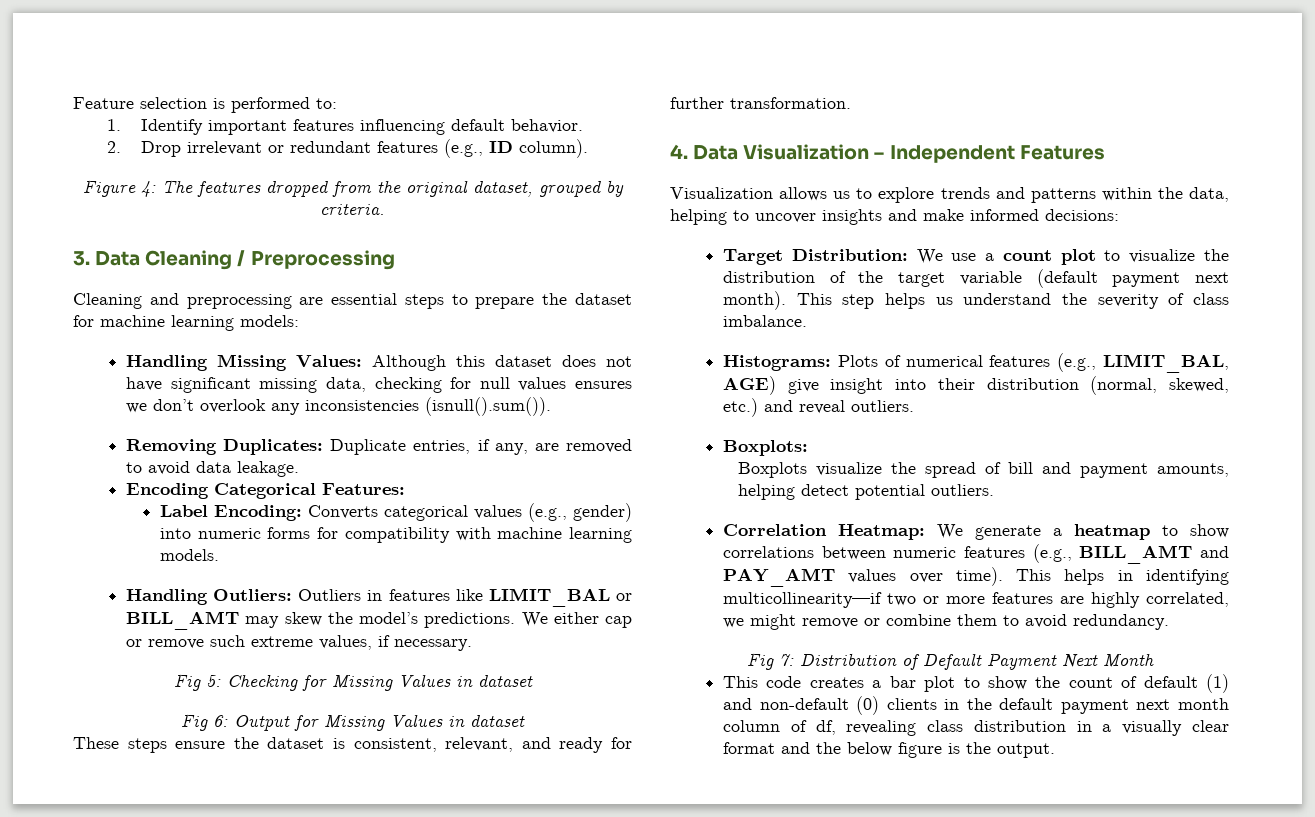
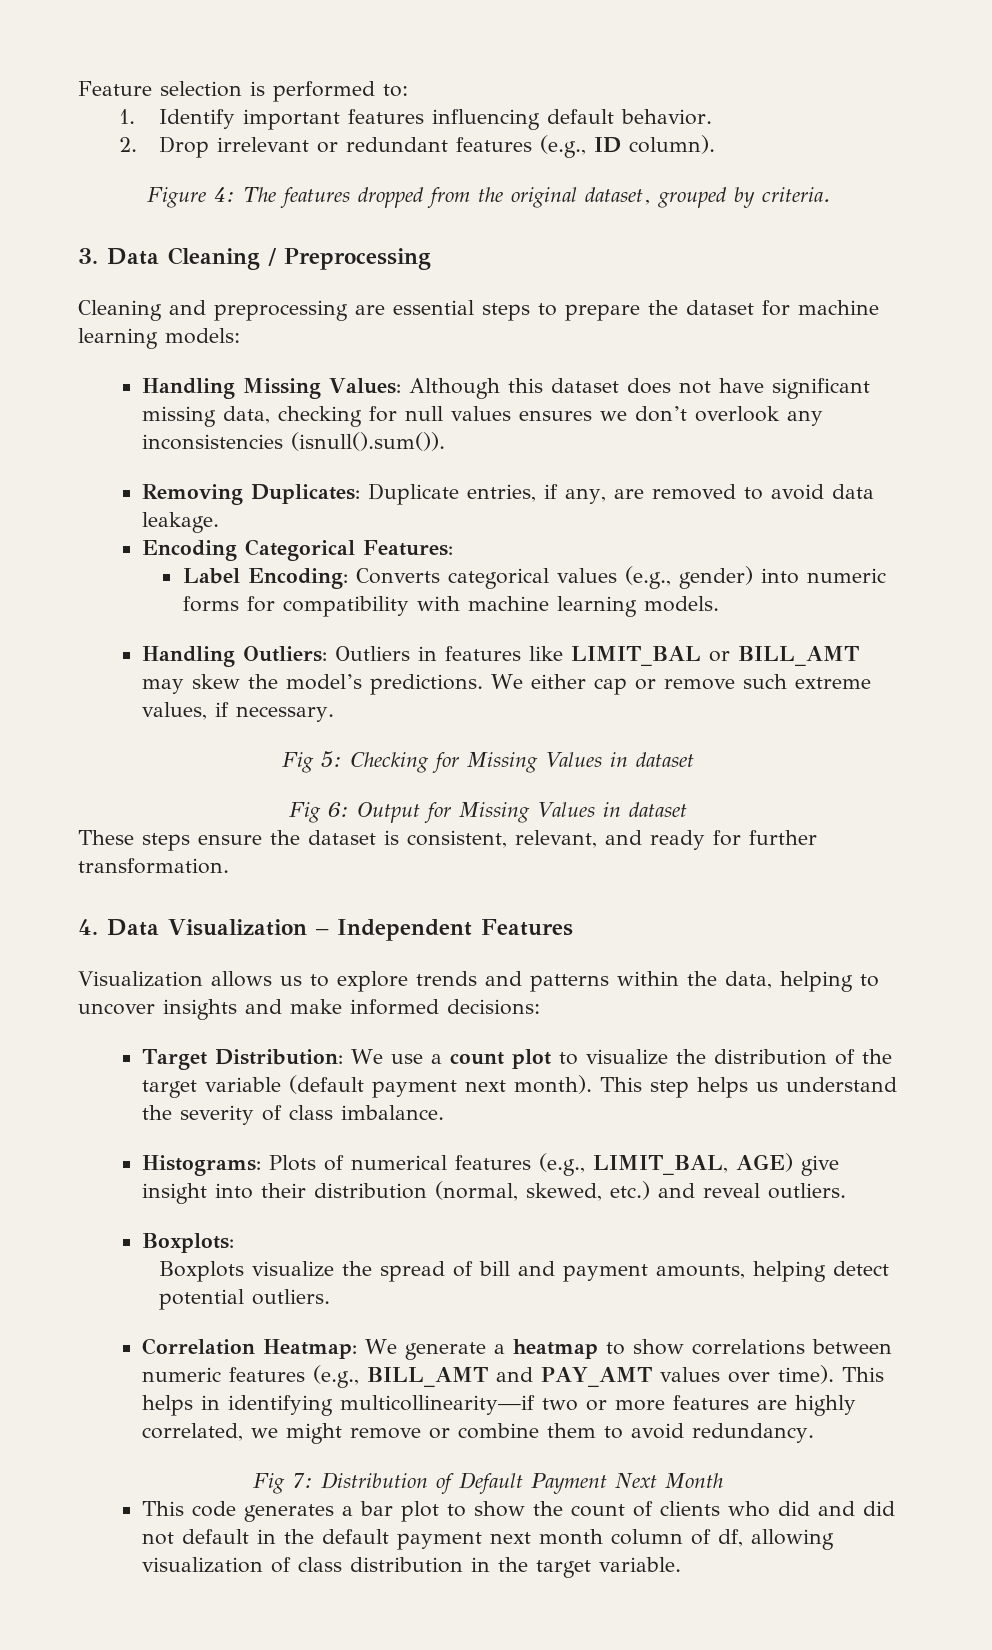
[809,677,864,688] creates -> [244,1504,335,1522] generates
[1143,674,1229,693] [723,696,937,715] default (1) and non-default (0) clients -> [660,1501,896,1517] [142,1529,250,1545] clients who did and did not default
[846,720,1229,736] [723,742,1056,758] revealing class distribution in a visually clear format and the below figure is the output. -> [751,1529,835,1550] [142,1557,682,1578] allowing visualization of class distribution in the target variable.

